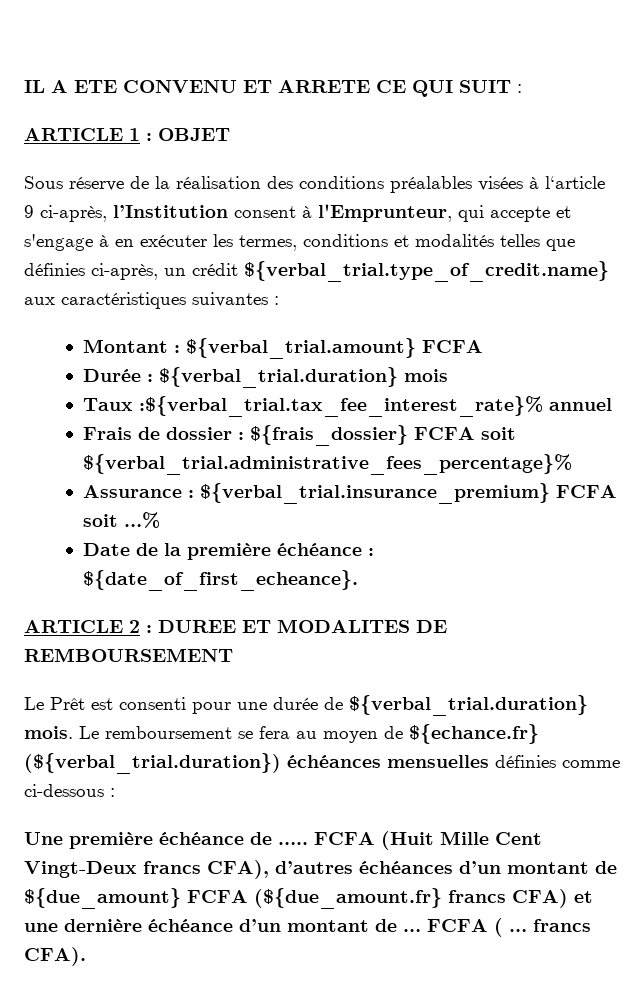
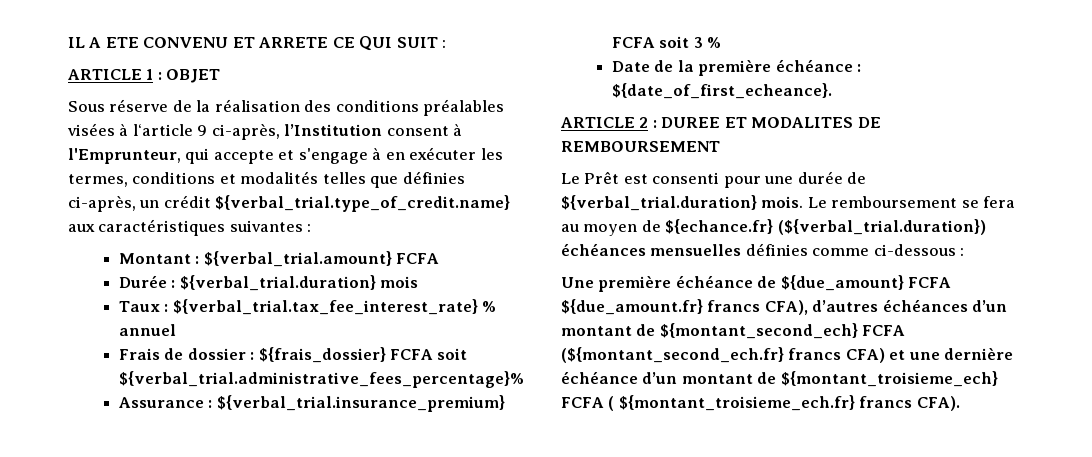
[138,396,543,417] :${verbal_trial.tax_fee_interest_rate}% -> [164,299,497,315] : ${verbal_trial.tax_fee_interest_rate} %
[123,512,160,528] …% -> [693,37,722,48] 3 %
[278,831,542,850] [24,861,137,878] ….. FCFA (Huit Mille Cent Vingt-Deux -> [780,275,952,291] [561,299,703,315] ${due_amount} FCFA ${due_amount.fr}
[24,888,442,909] ${due_amount} FCFA (${due_amount.fr} -> [659,323,906,339] [561,347,784,363] ${montant_second_ech} FCFA (${montant_second_ech.fr}
[403,929,421,932] … -> [780,371,998,387] ${montant_troisieme_ech}
[509,929,527,932] … -> [618,395,855,411] ${montant_troisieme_ech.fr}

